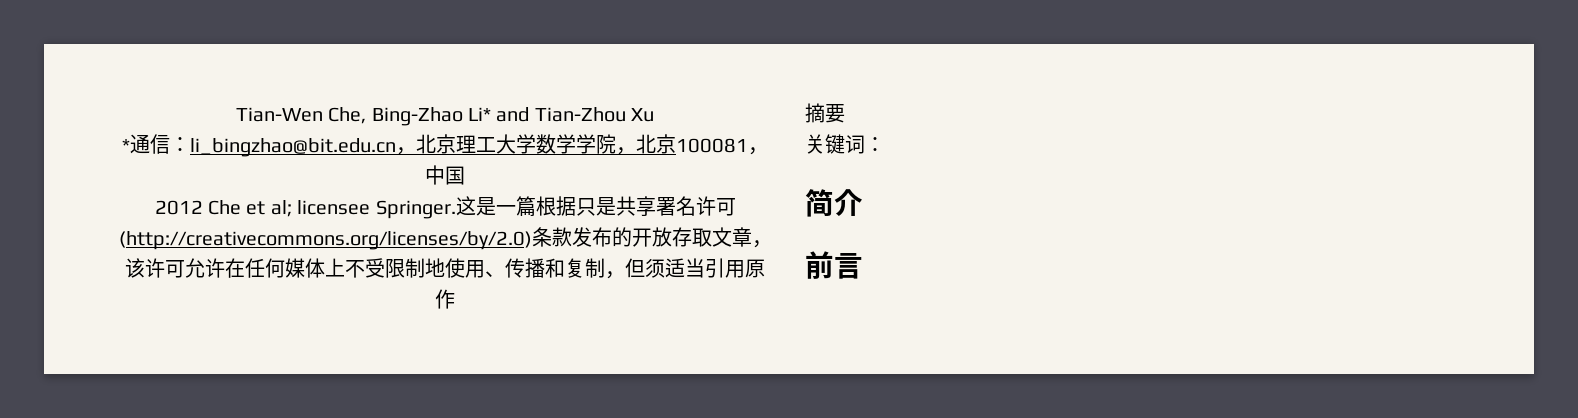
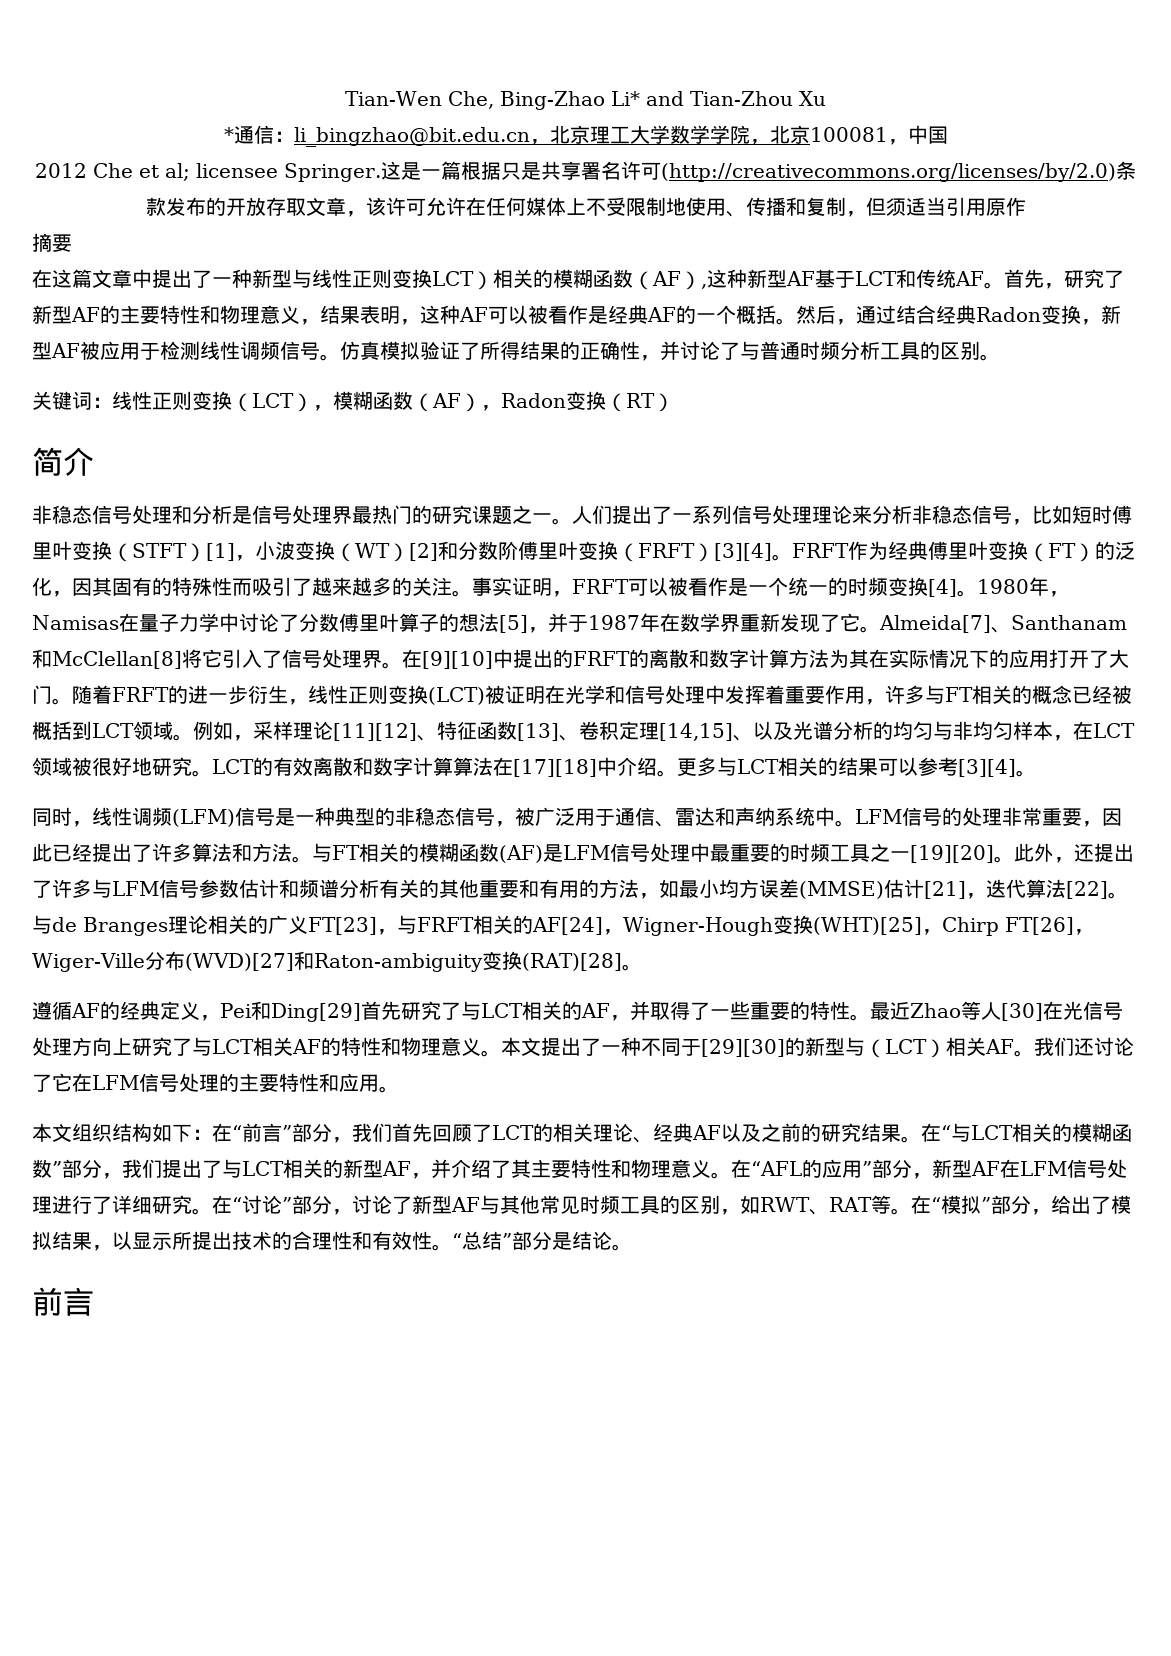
[805,134,885,154] [805,189,863,217] 关键词： // 简介 -> [32,269,1124,290] [32,305,1121,325] [32,341,1000,361] [32,391,674,412] [32,447,94,476] [32,505,1132,525] [32,541,1135,562] [32,577,1069,597] [32,613,1127,633] [32,649,1129,669] [32,685,1132,705] [32,721,1135,741] [32,757,1036,777] [32,807,1122,827] [32,843,1134,863] [32,879,1128,899] [32,915,1094,936] [32,951,642,972] [32,1001,1123,1022] [32,1037,1134,1058] [32,1073,399,1093] [32,1123,1132,1143] [32,1159,1127,1179] [32,1195,1131,1215] [32,1231,632,1251] 在这篇文章中提出了一种新型与线性正则变换LCT）相关的模糊函数（AF）,这种新型AF基于LCT和传统AF。首先，研究了新型AF的主要特性和物理意义，结果表明，这种AF可以被看作是经典AF的一个概括。然后，通过结合经典Radon变换，新型AF被应用于检测线性调频信号。仿真模拟验证了所得结果的正确性，并讨论了与普通时频分析工具的区别。 // 关键词：线性正则变换（LCT），模糊函数（AF），Radon变换（RT） // 简介 // 非稳态信号处理和分析是信号处理界最热门的研究课题之一。人们提出了一系列信号处理理论来分析非稳态信号，比如短时傅里叶变换（STFT）[1]，小波变换（WT）[2]和分数阶傅里叶变换（FRFT）[3][4]。FRFT作为经典傅里叶变换（FT）的泛化，因其固有的特殊性而吸引了越来越多的关注。事实证明，FRFT可以被看作是一个统一的时频变换[4]。1980年，Namisas在量子力学中讨论了分数傅里叶算子的想法[5]，并于1987年在数学界重新发现了它。Almeida[7]、Santhanam和McClellan[8]将它引入了信号处理界。在[9][10]中提出的FRFT的离散和数字计算方法为其在实际情况下的应用打开了大门。随着FRFT的进一步衍生，线性正则变换(LCT)被证明在光学和信号处理中发挥着重要作用，许多与FT相关的概念已经被概括到LCT领域。例如，采样理论[11][12]、特征函数[13]、卷积定理[14,15]、以及光谱分析的均匀与非均匀样本，在LCT领域被很好地研究。LCT的有效离散和数字计算算法在[17][18]中介绍。更多与LCT相关的结果可以参考[3][4]。 // 同时，线性调频(LFM)信号是一种典型的非稳态信号，被广泛用于通信、雷达和声纳系统中。LFM信号的处理非常重要，因此已经提出了许多算法和方法。与FT相关的模糊函数(AF)是LFM信号处理中最重要的时频工具之一[19][20]。此外，还提出了许多与LFM信号参数估计和频谱分析有关的其他重要和有用的方法，如最小均方误差(MMSE)估计[21]，迭代算法[22]。与de Branges理论相关的广义FT[23]，与FRFT相关的AF[24]，Wigner-Hough变换(WHT)[25]，Chirp FT[26]，Wiger-Ville分布(WVD)[27]和Raton-ambiguity变换(RAT)[28]。 // 遵循AF的经典定义，Pei和Ding[29]首先研究了与LCT相关的AF，并取得了一些重要的特性。最近Zhao等人[30]在光信号处理方向上研究了与LCT相关AF的特性和物理意义。本文提出了一种不同于[29][30]的新型与（LCT）相关AF。我们还讨论了它在LFM信号处理的主要特性和应用。 // 本文组织结构如下：在“前言”部分，我们首先回顾了LCT的相关理论、经典AF以及之前的研究结果。在“与LCT相关的模糊函数”部分，我们提出了与LCT相关的新型AF，并介绍了其主要特性和物理意义。在“AFL的应用”部分，新型AF在LFM信号处理进行了详细研究。在“讨论”部分，讨论了新型AF与其他常见时频工具的区别，如RWT、RAT等。在“模拟”部分，给出了模拟结果，以显示所提出技术的合理性和有效性。“总结”部分是结论。

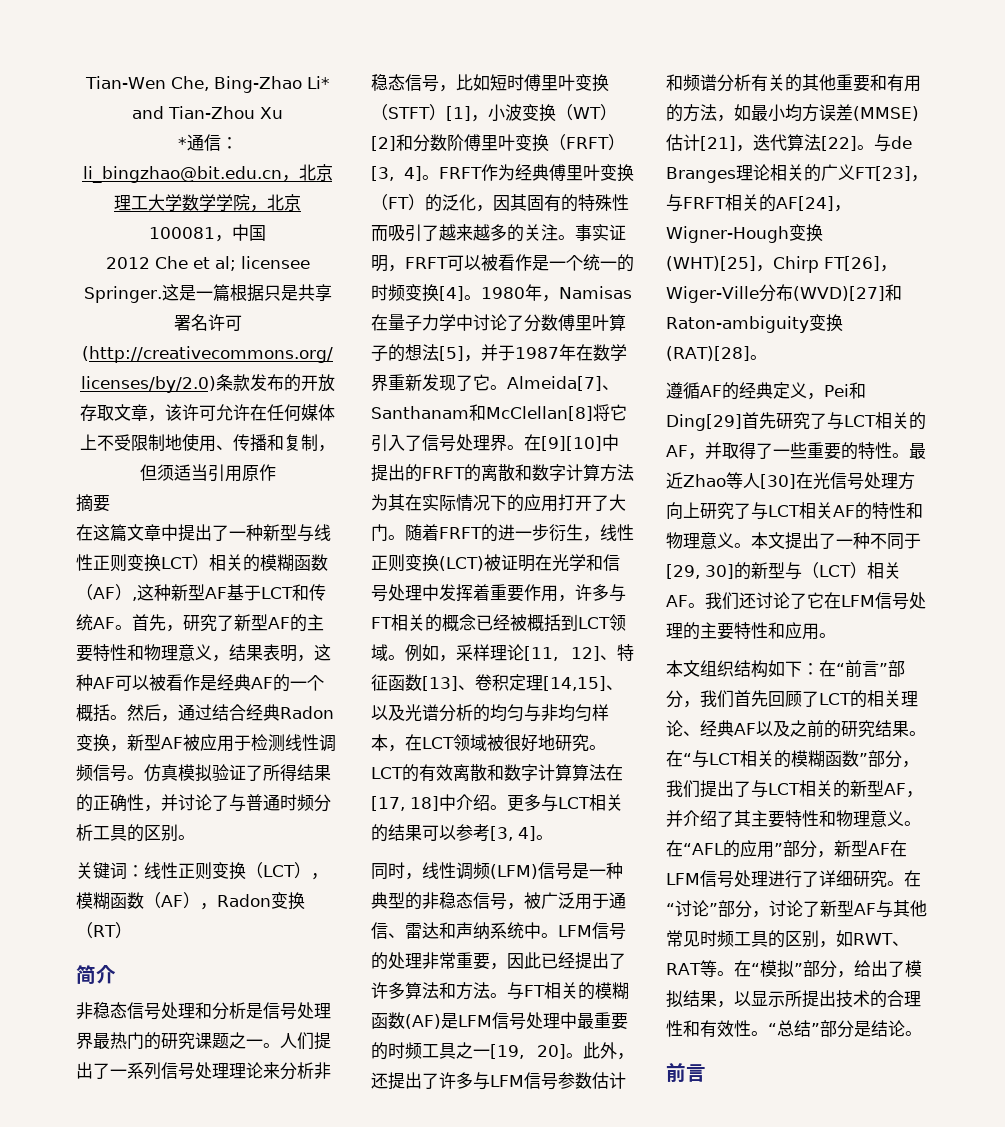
[714,543,772,561] [3][4] -> [371,166,422,181] [3, 4]
[333,723,417,741] [11][12] -> [524,646,600,661] [11, 12]
[513,759,597,777] [17][18] -> [371,796,439,811] [17, 18]
[958,759,1016,777] [3][4] -> [490,826,536,841] [3, 4]
[910,845,994,863] [19][20] -> [490,1044,566,1059] [19, 20]
[701,1039,785,1057] [29][30] -> [666,564,734,579] [29, 30]

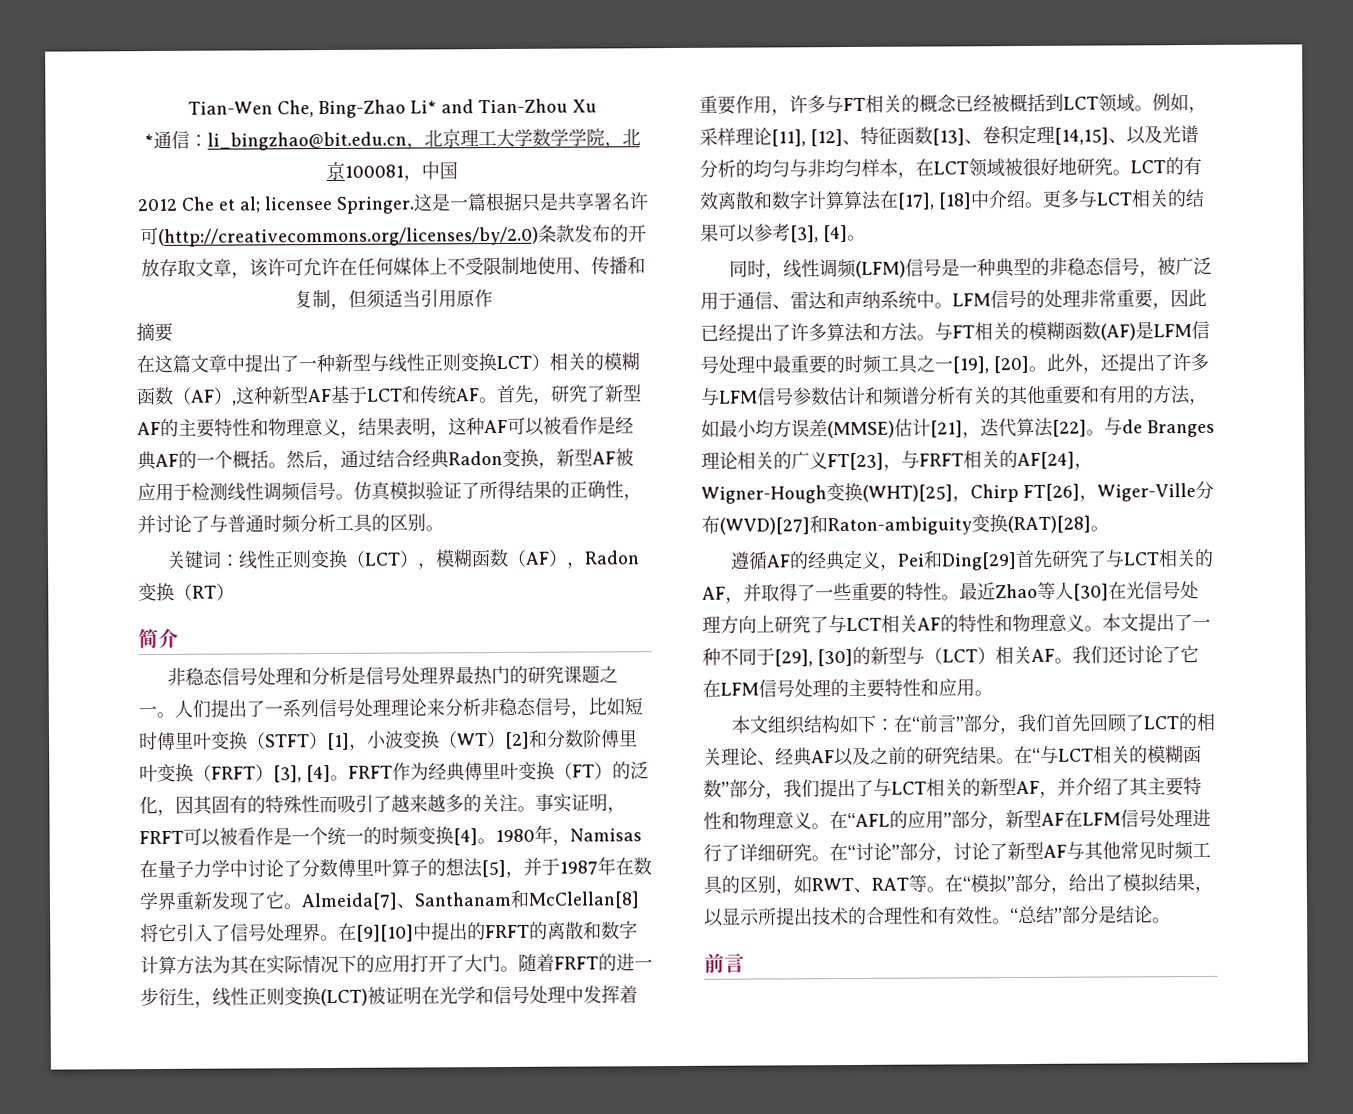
[371,166,422,181] [3, 4] -> [273,764,331,783] [3], [4]
[524,646,600,661] [11, 12] -> [771,129,843,147] [11], [12]
[371,796,439,811] [17, 18] -> [897,192,972,210] [17], [18]
[490,826,536,841] [3, 4] -> [790,225,848,243] [3], [4]
[490,1044,566,1059] [19, 20] -> [952,355,1029,374] [19], [20]
[666,564,734,579] [29, 30] -> [774,648,853,667] [29], [30]

